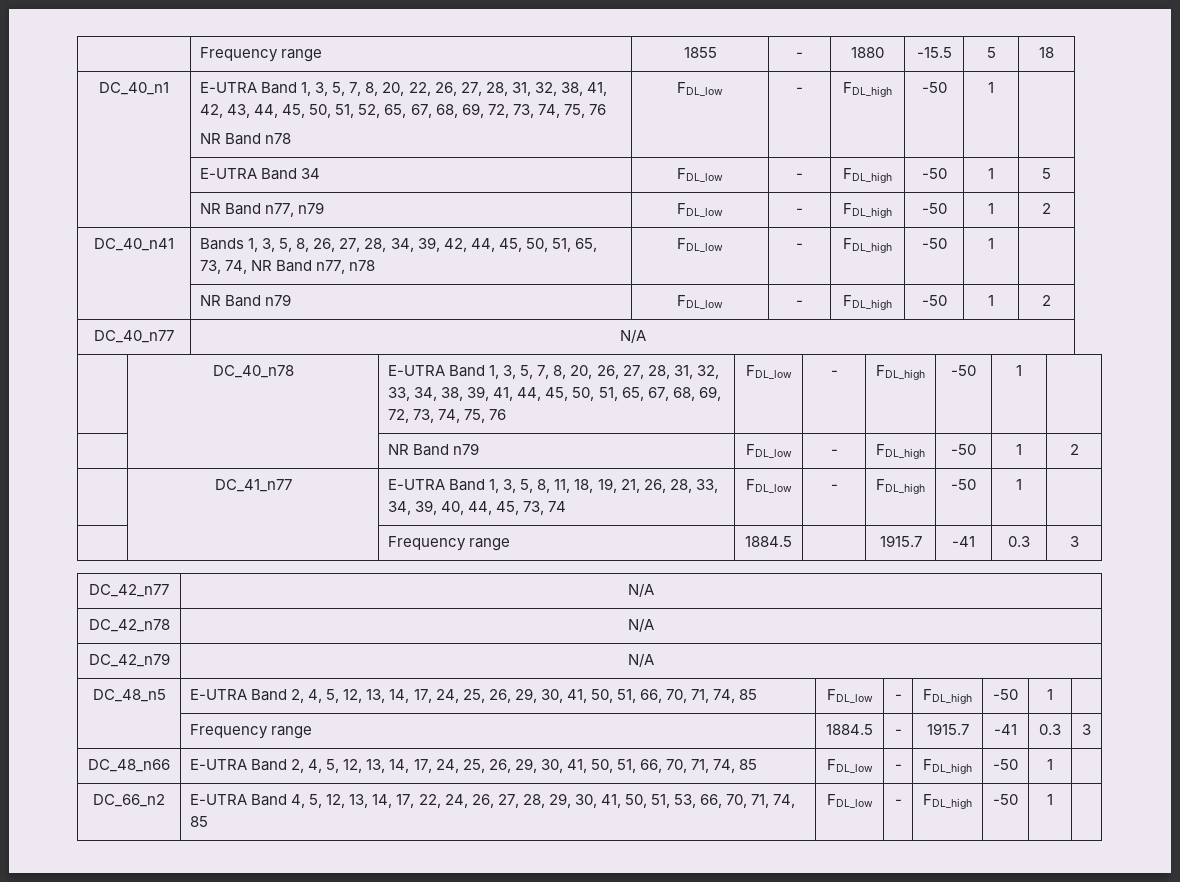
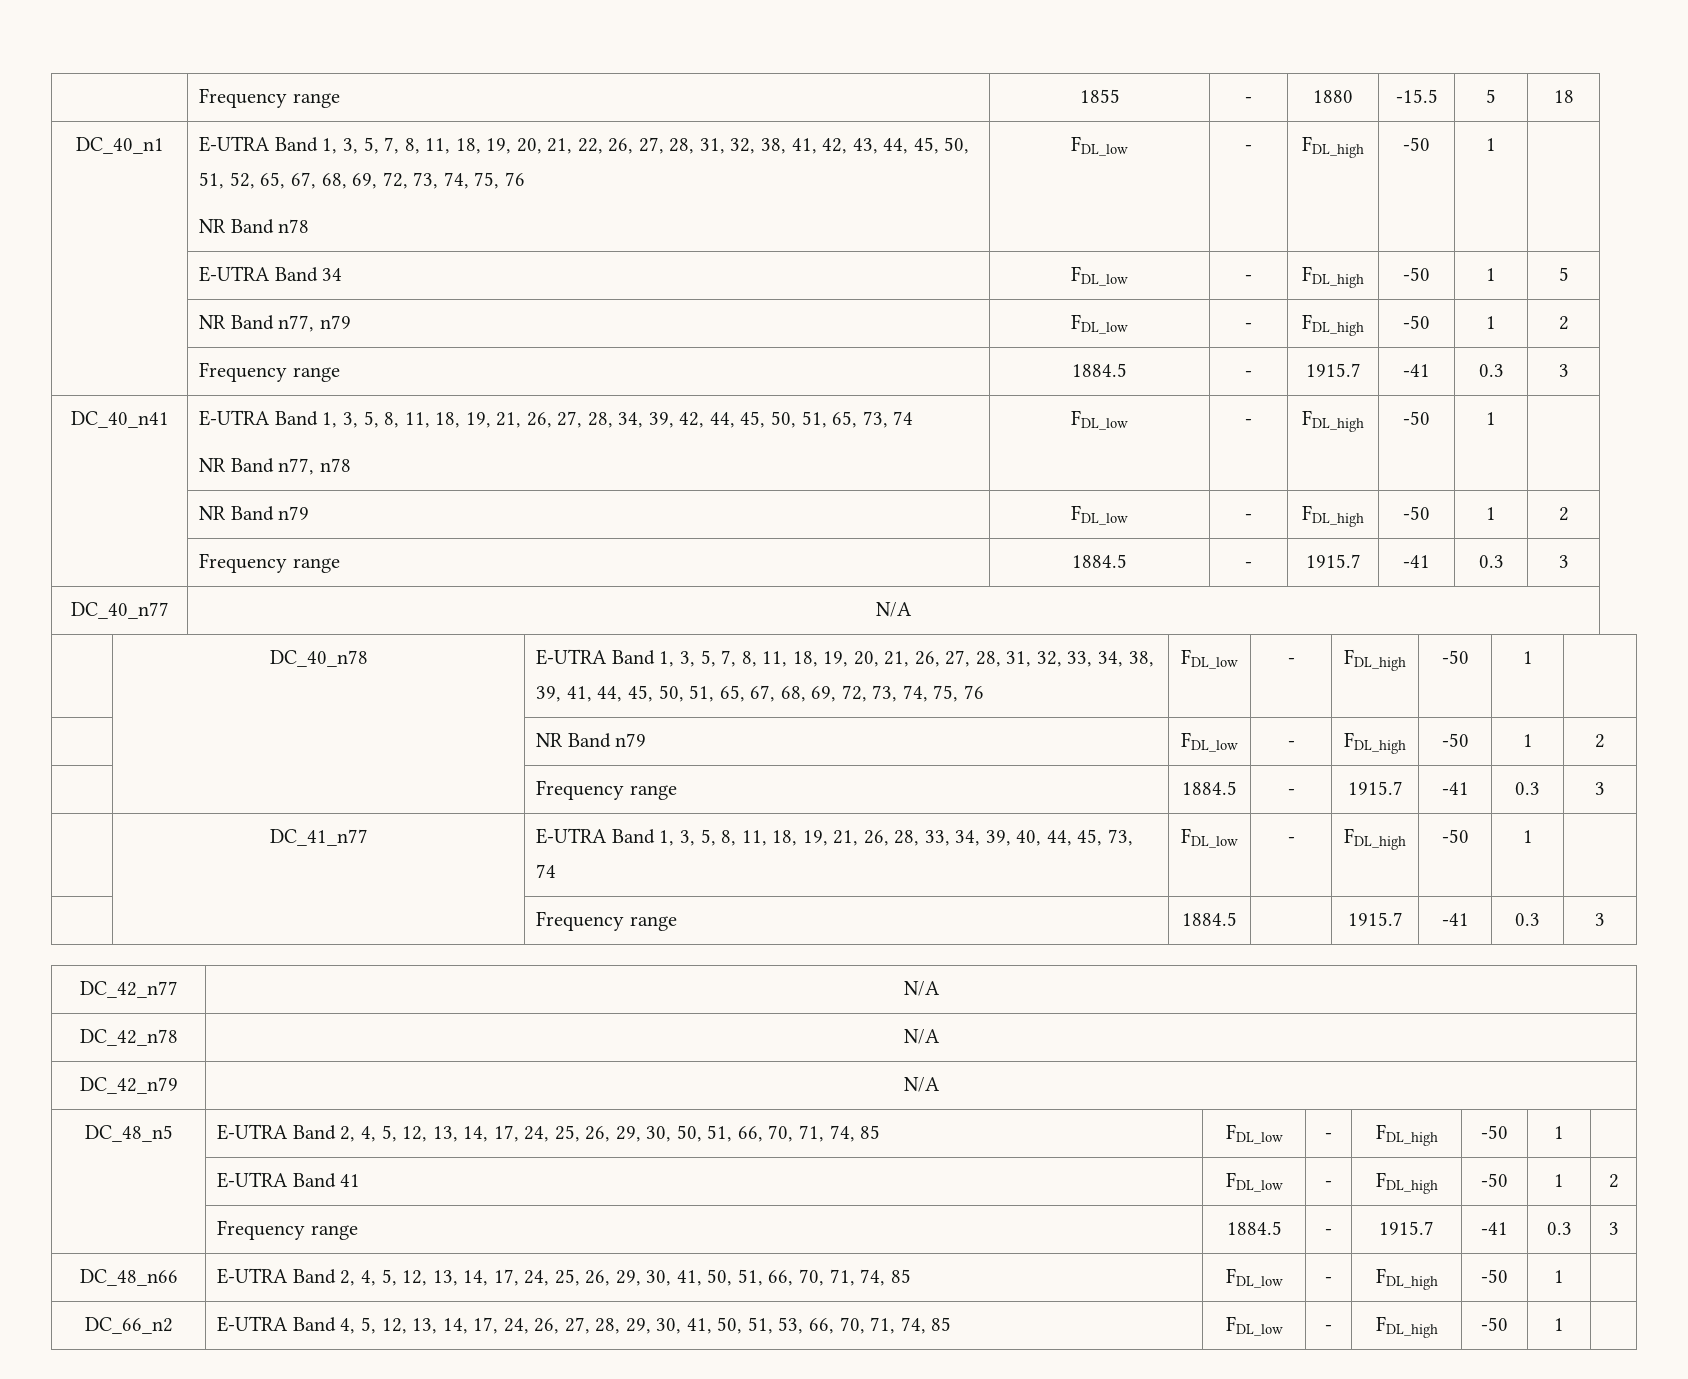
[382,82,405,96] 20, -> [425,138,573,154] 11, 18, 19, 20, 21,
(1051, 208) none -> [199,362,340,382] [1072,363,1127,377] [1245,371,1252,377] [1305,363,1361,377] [1403,364,1430,377] [1478,364,1504,377] [1558,364,1569,377] // | Frequency range | 1884.5 | - | 1915.7 | -41 | 0.3 | 3
[200,238,310,252] Bands 1, 3, 5, 8, -> [199,410,522,428] E-UTRA Band 1, 3, 5, 8, 11, 18, 19, 21,
[225,260,248,274] 74, -> [893,411,914,425] 74 //
(1051, 300) none -> [199,553,340,573] [1072,554,1127,568] [1245,562,1252,568] [1305,554,1361,568] [1403,555,1430,568] [1478,555,1504,568] [1558,555,1569,568] // | Frequency range | 1884.5 | - | 1915.7 | -41 | 0.3 | 3
[570,365,593,379] 20, -> [762,651,910,667] 11, 18, 19, 20, 21,
(1079, 449) none -> [536,780,677,800] [1182,781,1237,795] [1287,789,1295,795] [1347,781,1403,795] [1441,782,1469,795] [1515,782,1540,795] [1595,782,1605,795] // | | Frequency range | 1884.5 | - | 1915.7 | -41 | 0.3 | 3
[566,689,587,703] 41, -> (672, 1134) none
(1053, 694) none -> [217,1172,361,1188] [1225,1172,1283,1192] [1325,1181,1332,1187] [1375,1172,1438,1194] [1481,1173,1508,1187] [1554,1174,1564,1187] [1608,1174,1619,1188] // | E-UTRA Band 41 | FDL_low | - | FDL_high | -50 | 1 | 2
[418,794,441,808] 22, -> (499, 1325) none

